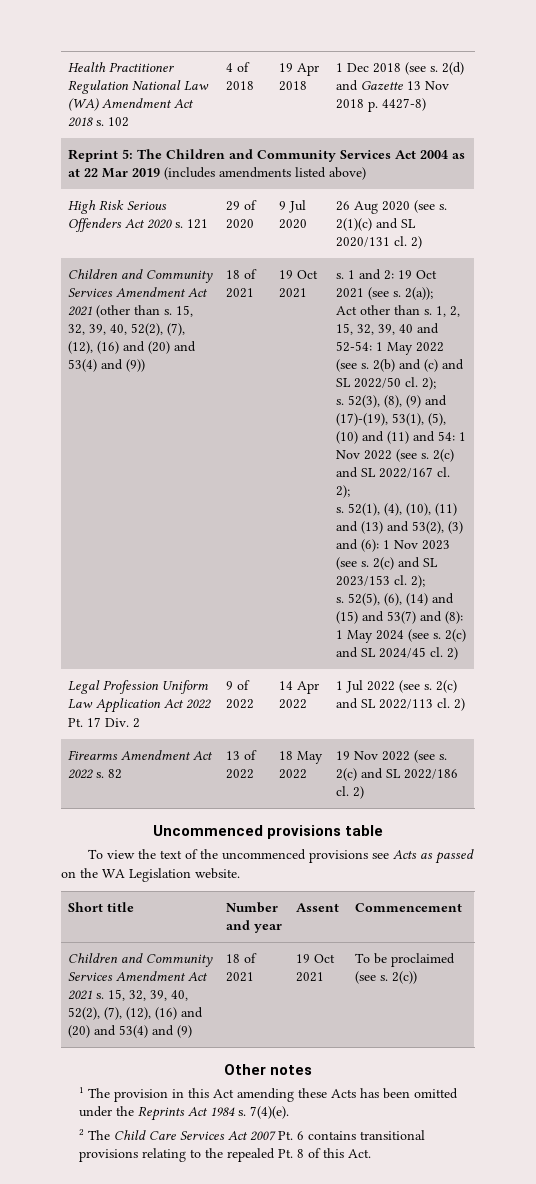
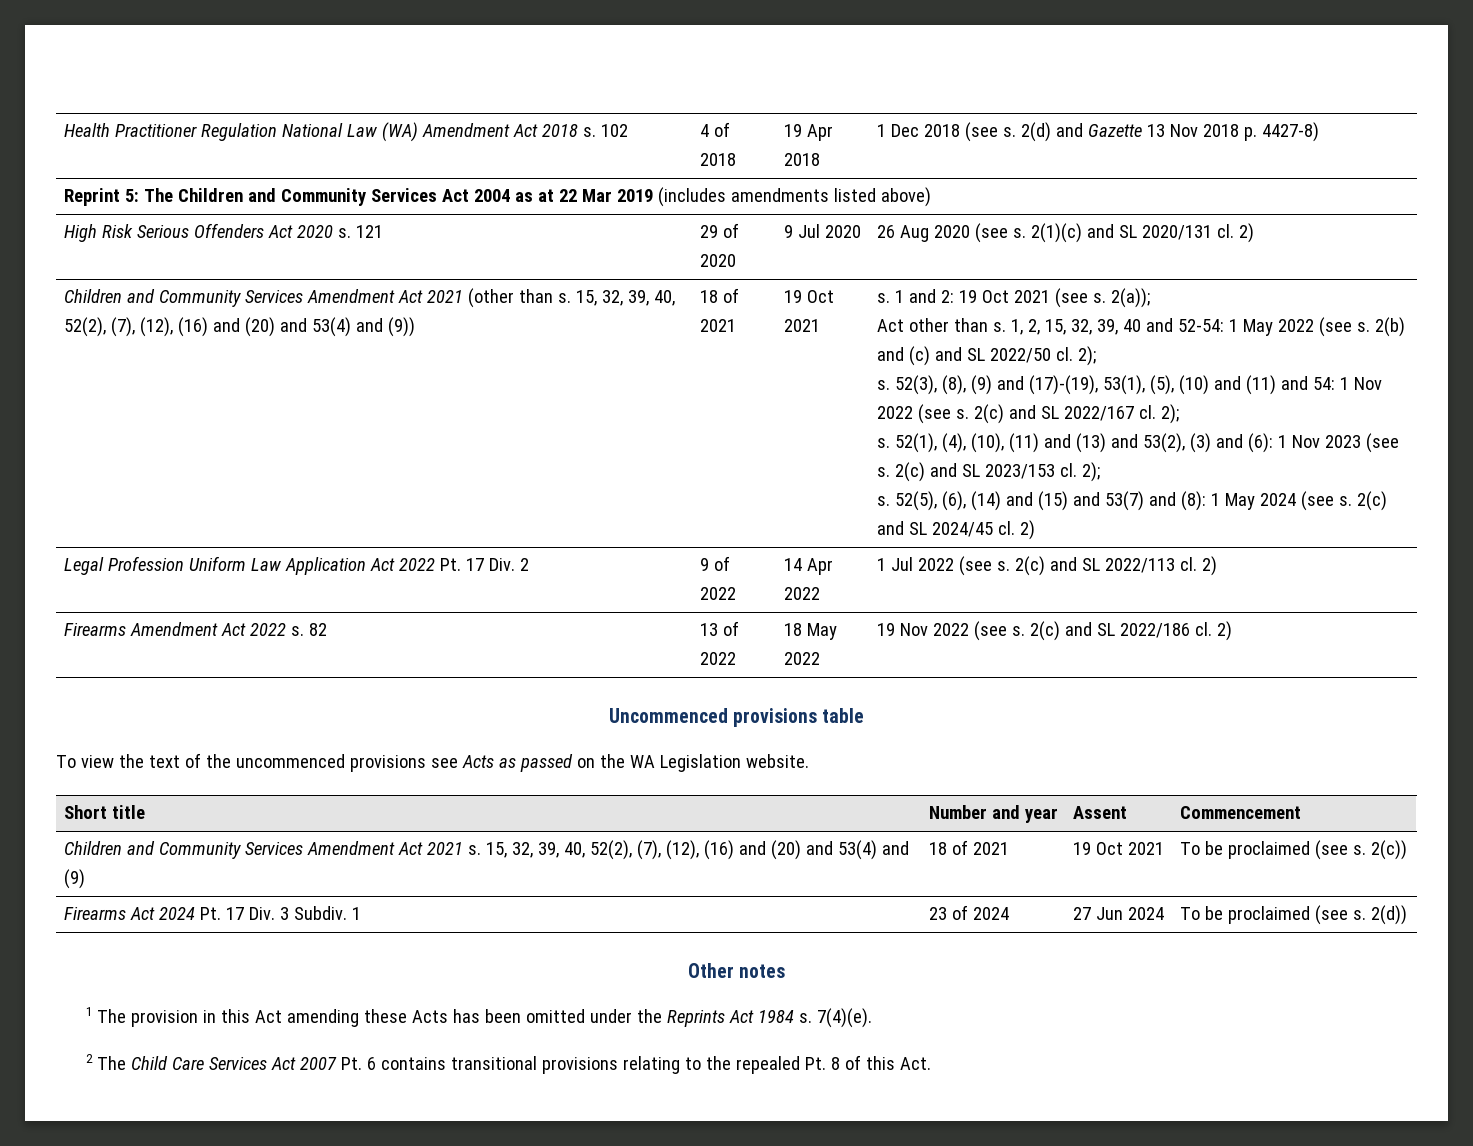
(418, 977) none -> [63,906,361,920] [928,905,1009,920] [1072,907,1164,920] [1179,905,1407,925] // Firearms Act 2024 Pt. 17 Div. 3 Subdiv. 1 | 23 of 2024 | 27 Jun 2024 | To be proclaimed (see s. 2(d))

